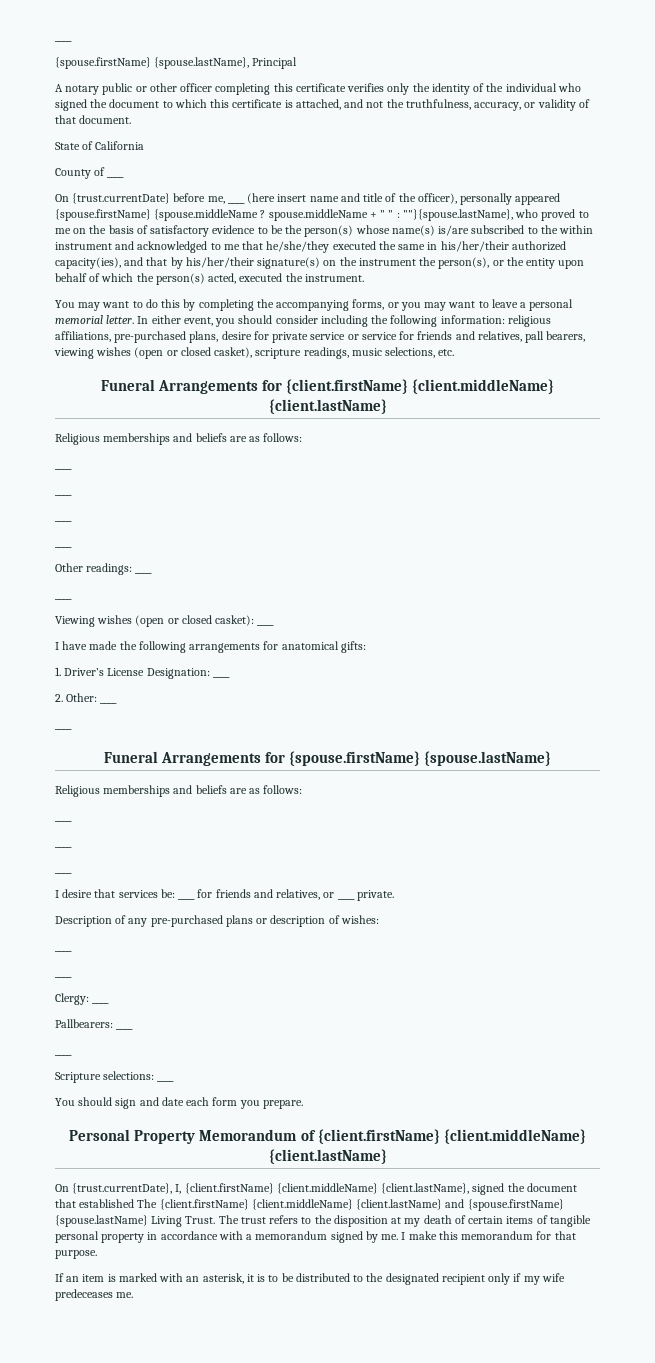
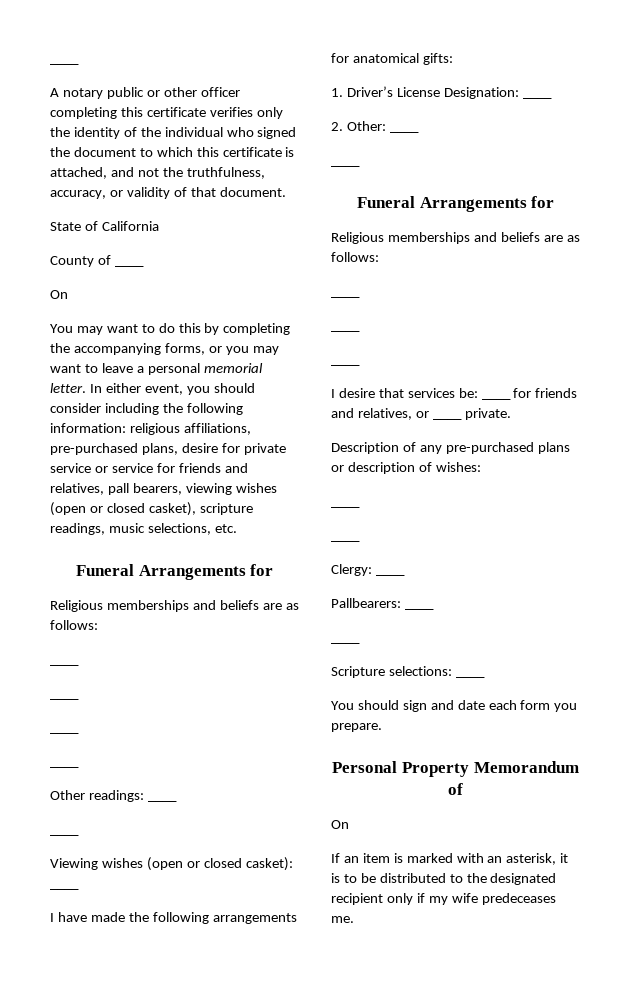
[55,40,72,42] [55,57,298,69] ____ // {spouse.firstName} {spouse.lastName}, Principal -> [50,63,79,65] ____
[72,193,561,205] [55,209,589,221] [55,225,594,237] [55,241,566,253] [55,257,585,269] [55,273,364,285] {trust.currentDate} before me, ____ (here insert name and title of the officer), personally appeared {spouse.firstName} {spouse.middleName ? spouse.middleName + " " : ""}{spouse.lastName}, who proved to me on the basis of satisfactory evidence to be the person(s) whose name(s) is/are subscribed to the within instrument and acknowledged to me that he/she/they executed the same in his/her/their authorized capacity(ies), and that by his/her/their signature(s) on the instrument the person(s), or the entity upon behalf of which the person(s) acted, executed the instrument. -> (68, 294) none
[286,379,555,394] [268,399,387,414] {client.firstName} {client.middleName} {client.lastName} -> (274, 570) none
[289,751,552,766] {spouse.firstName} {spouse.lastName} -> (555, 202) none
[317,1129,586,1144] [268,1149,387,1164] [55,1183,577,1195] [55,1199,564,1211] [55,1215,591,1227] [55,1231,576,1243] [55,1250,97,1259] {client.firstName} {client.middleName} {client.lastName} // On {trust.currentDate}, I, {client.firstName} {client.middleName} {client.lastName}, signed the document that established The {client.firstName} {client.middleName} {client.lastName} and {spouse.firstName} {spouse.lastName} Living Trust. The trust refers to the disposition at my death of certain items of tangible personal property in accordance with a memorandum signed by me. I make this memorandum for that purpose. -> [331,820,349,829] // On

